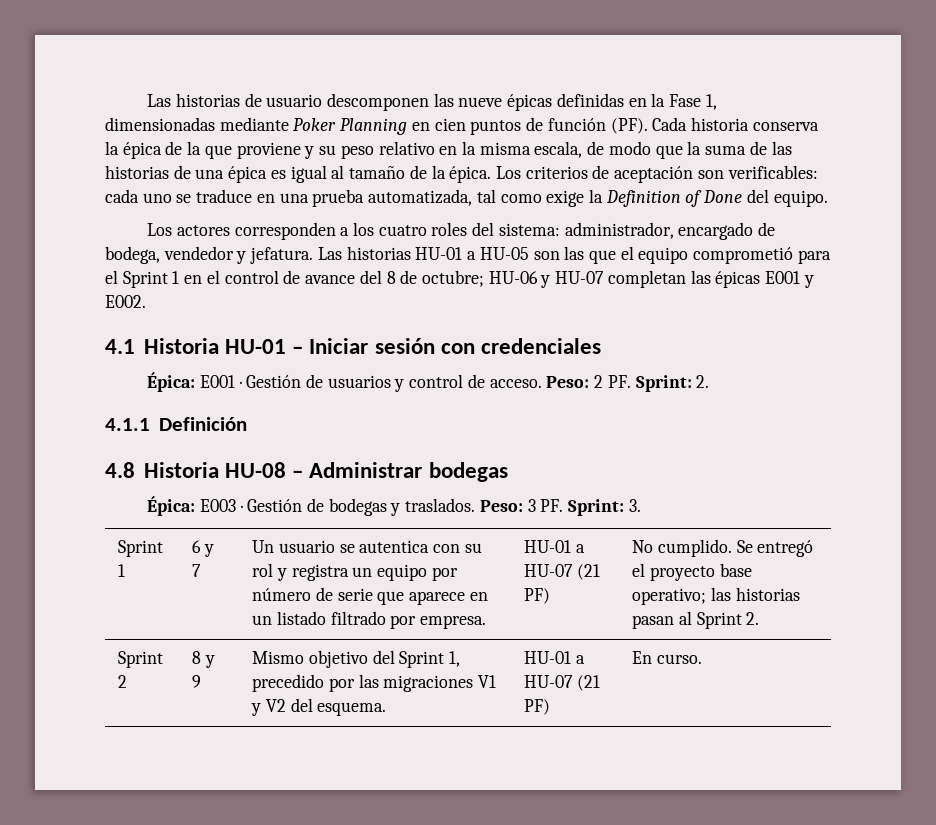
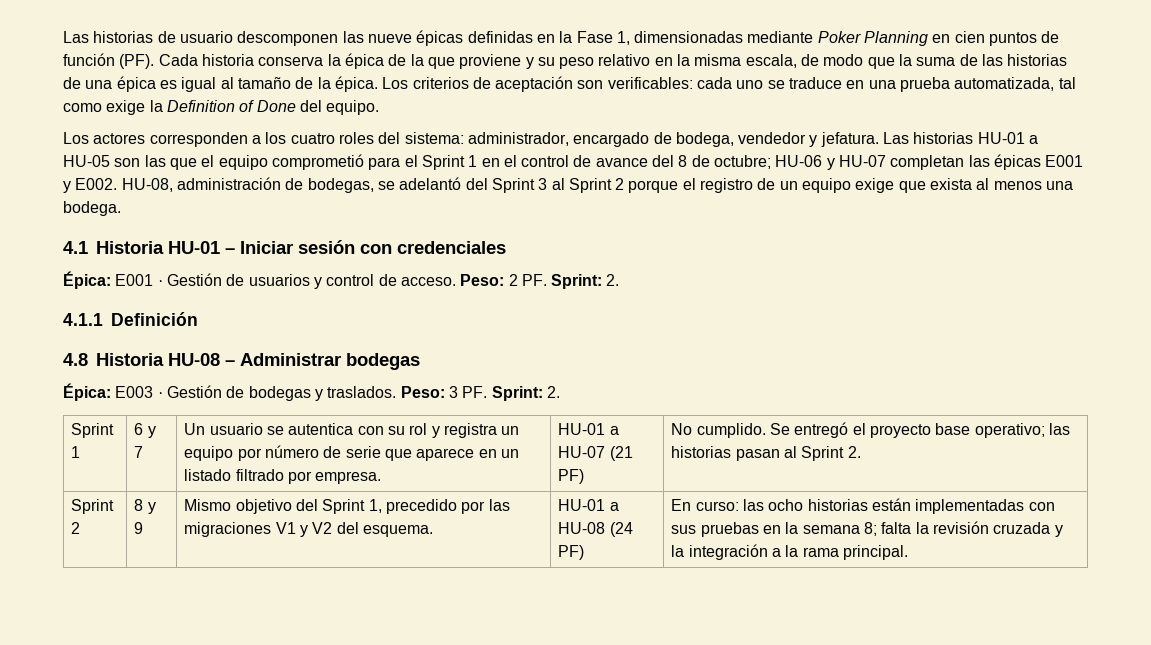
(146, 301) none -> [121,177,1074,193] [63,201,121,216] HU-08, administración de bodegas, se adelantó del Sprint 3 al Sprint 2 porque el registro de un equipo exige que exista al menos una bodega.
[628,499,641,512] 3. -> [546,386,560,398] 2.
[524,675,601,691] HU-07 (21 -> [558,522,633,537] HU-08 (24
[657,654,703,664] curso. -> [695,498,1055,514] [671,521,1063,537] [671,544,908,560] curso: las ocho historias están implementadas con sus pruebas en la semana 8; falta la revisión cruzada y la integración a la rama principal.

